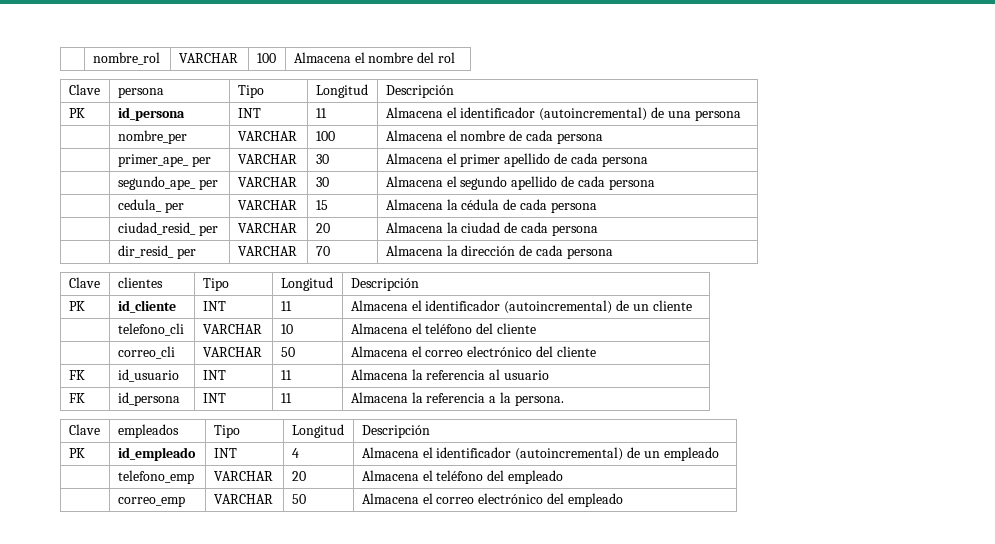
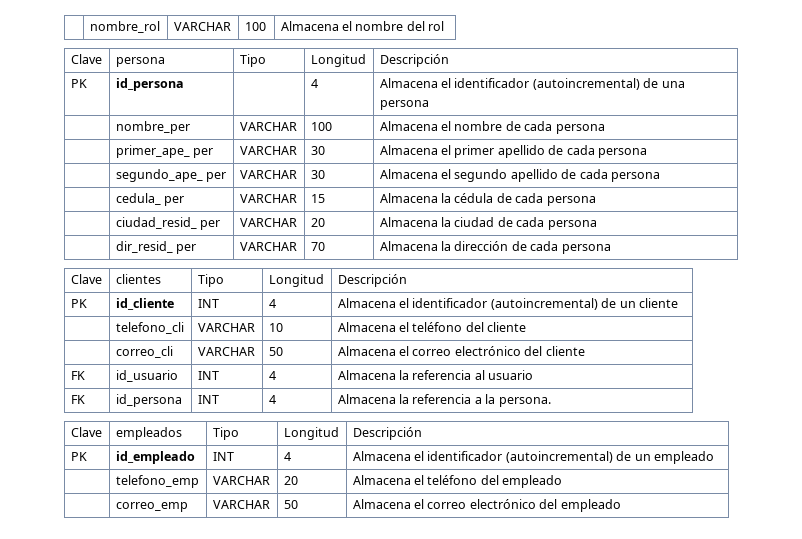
[237,108,261,118] [315,108,327,118] INT | 11 -> [310,79,318,88] | 4
[280,301,292,311] 11 -> [268,299,276,308] 4
[280,370,292,380] 11 -> [268,371,276,380] 4
[280,393,292,403] 11 -> [268,395,276,404] 4

